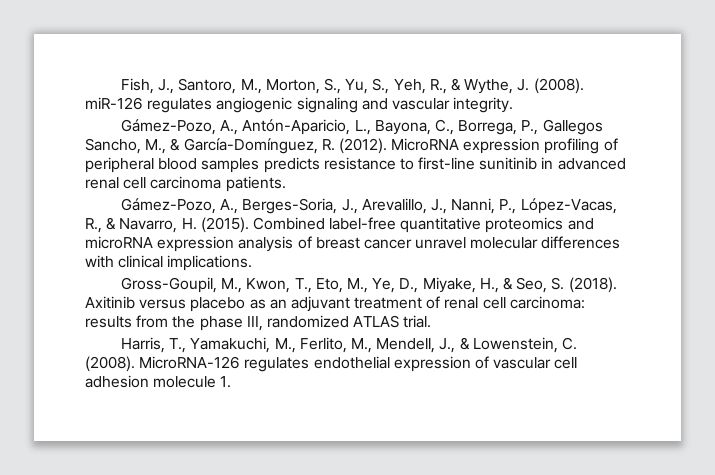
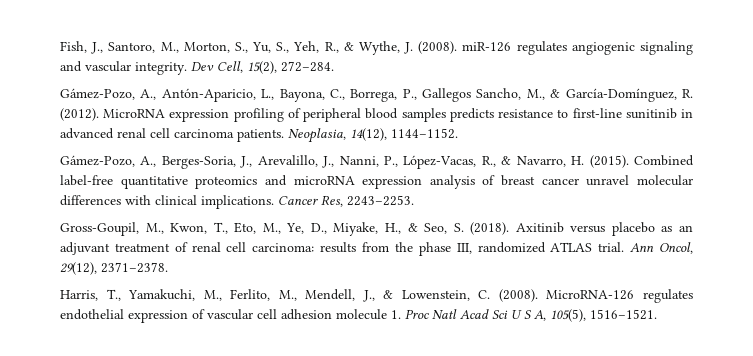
(514, 105) none -> [191,61,334,74] Dev Cell, 15(2), 272–284.
(286, 184) none -> [288,128,458,143] Neoplasia, 14(12), 1144–1152.
(253, 263) none -> [278,195,414,207] Cancer Res, 2243–2253.
(432, 321) none -> [630,242,694,254] [60,262,168,275] Ann Oncol, 29(12), 2371–2378.
(232, 382) none -> [405,309,657,322] Proc Natl Acad Sci U S A, 105(5), 1516–1521.

